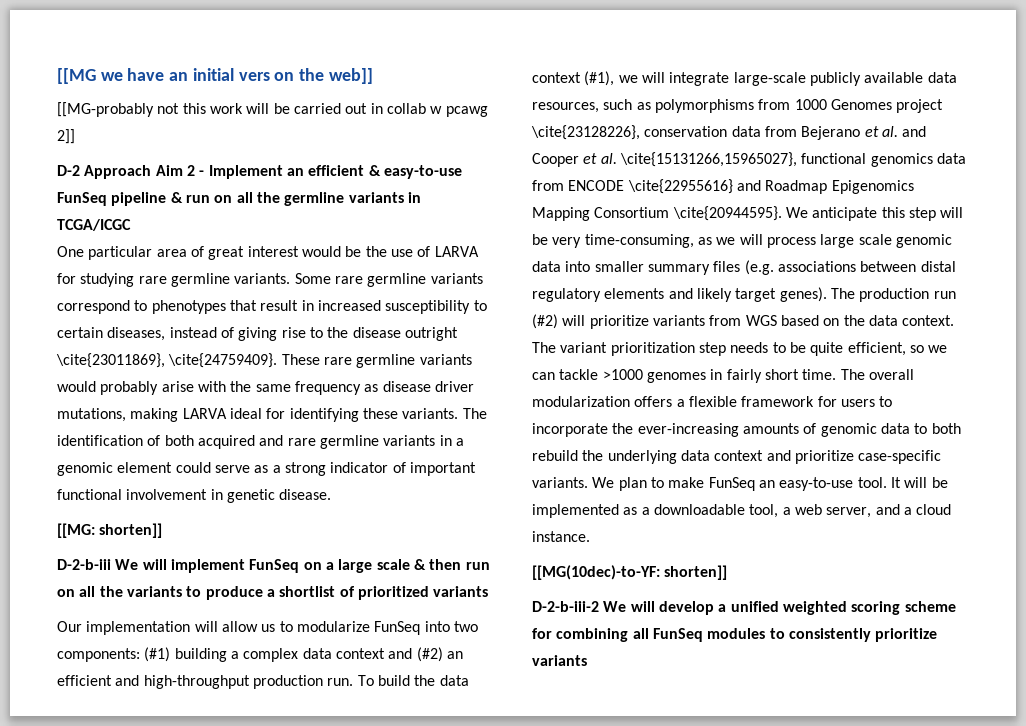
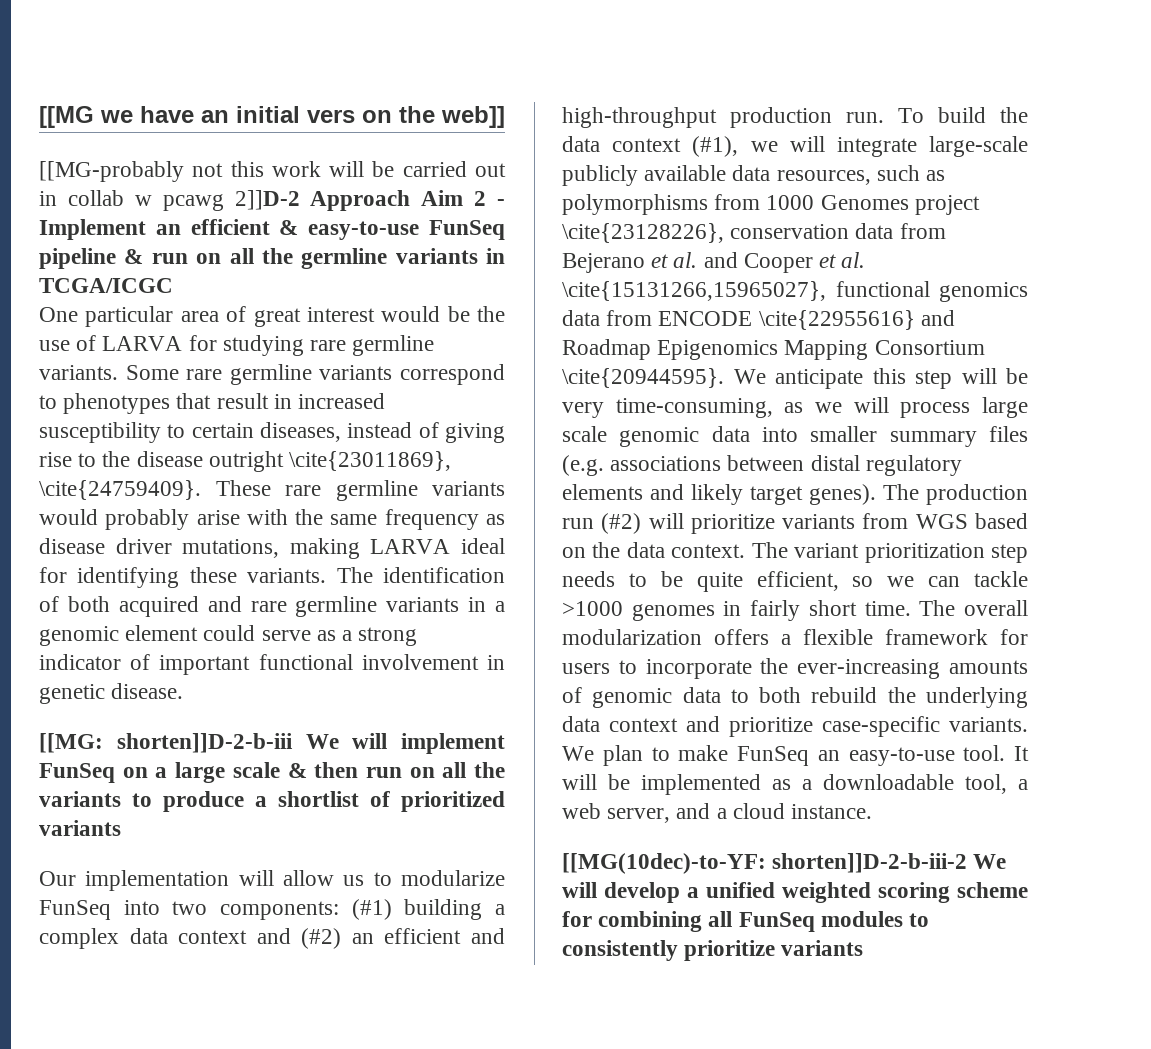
[57,129,75,144] [57,165,80,176] 2]] // D-2 -> [234,190,300,210] 2]]D-2
[99,523,163,538] [57,559,111,570] shorten]] // D-2-b-iii -> [116,733,293,753] shorten]]D-2-b-iii
[664,565,728,580] [532,601,599,612] shorten]] // D-2-b-iii-2 -> [772,853,968,873] shorten]]D-2-b-iii-2

